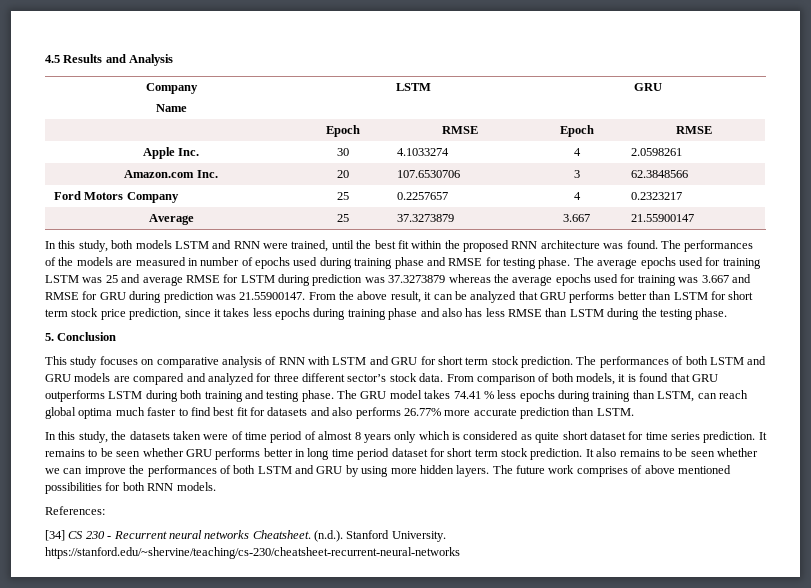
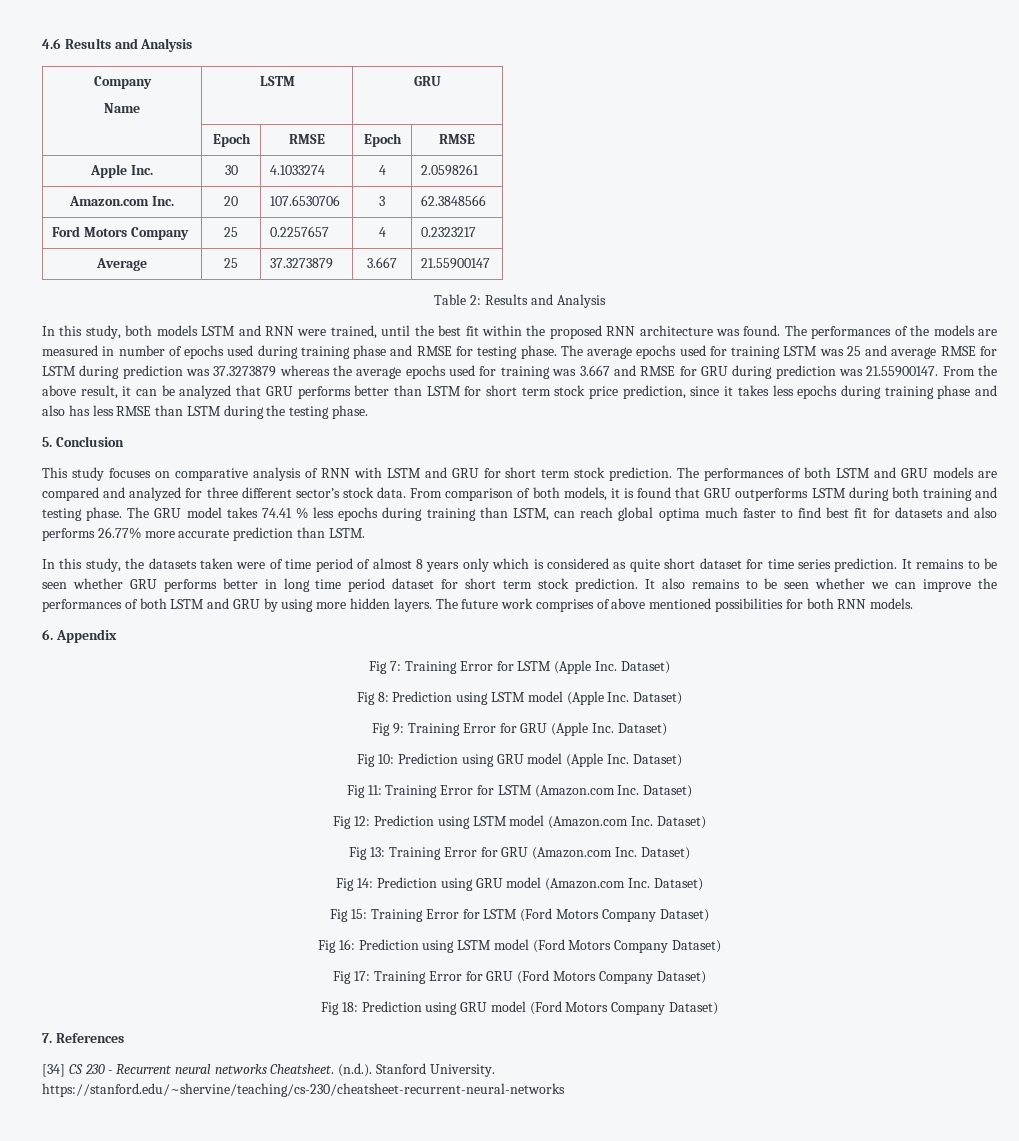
[45,55,60,63] 4.5 -> [42,38,61,49] 4.6
(694, 218) none -> [434,294,606,308] // Table 2: Results and Analysis
[45,506,105,515] References: -> [42,629,117,643] [369,660,670,674] [356,691,683,705] [372,722,667,736] [357,753,682,767] [346,785,693,798] [333,815,706,829] [349,847,690,860] [336,877,703,891] [330,908,709,922] [317,939,722,953] [333,970,706,984] [320,1001,719,1015] [42,1033,124,1043] 6. Appendix // Fig 7: Training Error for LSTM (Apple Inc. Dataset) // Fig 8: Prediction using LSTM model (Apple Inc. Dataset) // Fig 9: Training Error for GRU (Apple Inc. Dataset) // Fig 10: Prediction using GRU model (Apple Inc. Dataset) // Fig 11: Training Error for LSTM (Amazon.com Inc. Dataset) // Fig 12: Prediction using LSTM model (Amazon.com Inc. Dataset) // Fig 13: Training Error for GRU (Amazon.com Inc. Dataset) // Fig 14: Prediction using GRU model (Amazon.com Inc. Dataset) // Fig 15: Training Error for LSTM (Ford Motors Company Dataset) // Fig 16: Prediction using LSTM model (Ford Motors Company Dataset) // Fig 17: Training Error for GRU (Ford Motors Company Dataset) // Fig 18: Prediction using GRU model (Ford Motors Company Dataset) // 7. References

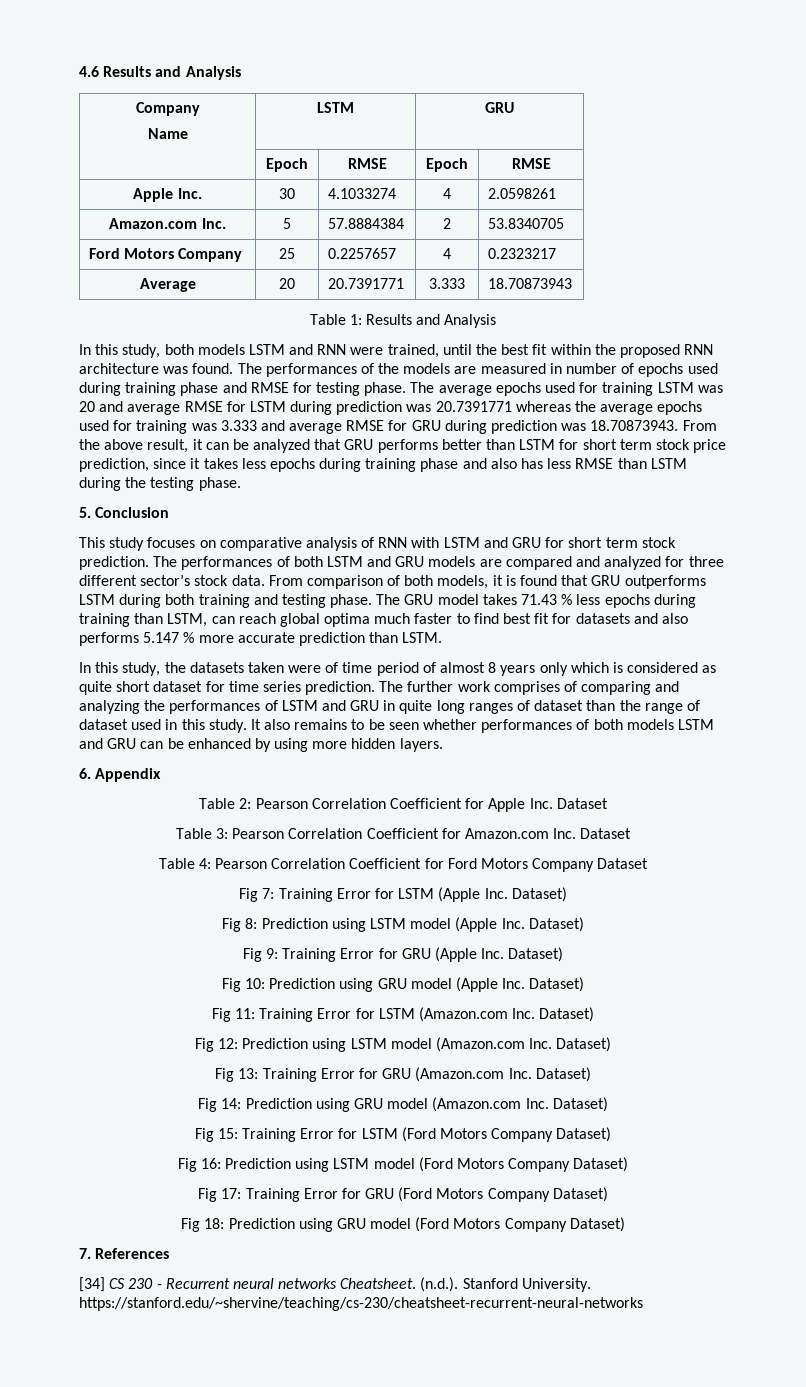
[224,196,238,206] [270,195,341,206] [379,196,385,206] [421,195,487,206] 20 | 107.6530706 | 3 | 62.3848566 -> [283,218,291,229] [327,218,404,229] [443,218,451,229] [487,218,564,229] 5 | 57.8884384 | 2 | 53.8340705
[224,258,238,268] [270,258,334,269] [367,257,397,268] [421,258,491,269] [434,294,482,305] 25 | 37.3273879 | 3.667 | 21.55900147 // Table 2: -> [279,278,295,289] [327,278,404,289] [429,278,465,289] [487,278,572,289] [309,314,362,325] 20 | 20.7391771 | 3.333 | 18.70873943 // Table 1:
[846,346,861,356] 25 -> [79,401,95,412] 20
[213,366,277,377] 37.3273879 -> [435,401,512,412] 20.7391771
[579,365,636,376] 3.667 and -> [220,420,343,434] 3.333 and average
[866,366,939,377] 21.55900147. -> [590,420,679,431] 18.70873943.
[261,508,292,518] 74.41 -> [521,594,558,605] 71.43
[97,527,141,539] 26.77% -> [143,632,195,643] 5.147 %
[901,558,997,569] [42,578,638,592] It remains to be seen whether GRU performs better in long time period dataset for short term stock prediction. -> [379,681,680,695] [79,700,700,714] [79,719,247,733] The further work comprises of comparing and analyzing the performances of LSTM and GRU in quite long ranges of dataset than the range of dataset used in this study.
[871,578,997,592] [42,598,260,612] we can improve the performances of both LSTM and GRU -> [481,719,714,733] [79,738,251,749] performances of both models LSTM and GRU can be enhanced
[435,598,914,612] [42,629,117,643] The future work comprises of above mentioned possibilities for both RNN models. // 6. Appendix -> [79,768,162,782] [199,798,608,812] [175,828,632,839] [158,858,649,872] // 6. Appendix // Table 2: Pearson Correlation Coefficient for Apple Inc. Dataset // Table 3: Pearson Correlation Coefficient for Amazon.com Inc. Dataset // Table 4: Pearson Correlation Coefficient for Ford Motors Company Dataset

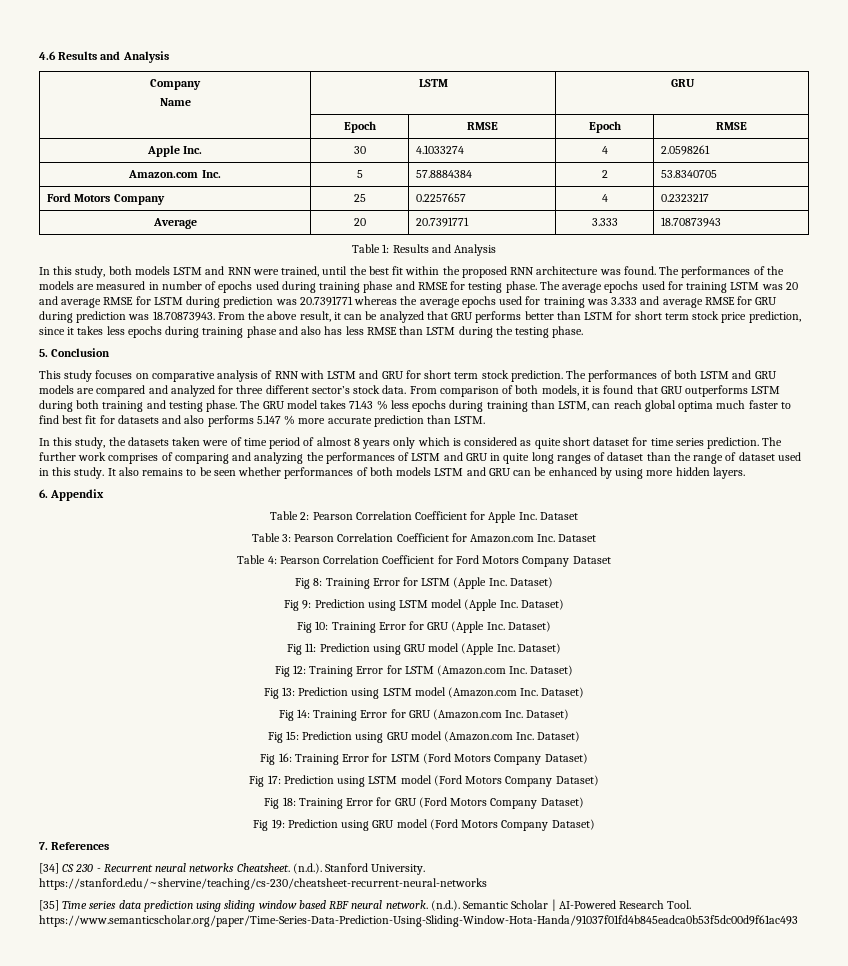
[262,888,275,899] 7: -> [313,578,323,586] 8:
[245,918,258,929] 8: -> [302,600,312,609] 9:
[265,948,278,959] 9: -> [315,621,329,630] 10:
[244,978,265,989] 10: -> [305,643,317,652] 11:
[234,1008,255,1019] 11: -> [292,665,306,674] 12:
[217,1038,238,1049] 12: -> [281,687,295,696] 13:
[238,1068,259,1079] 13: -> [296,709,310,718] 14:
[221,1098,242,1109] 14: -> [285,731,299,740] 15:
[217,1128,238,1139] 15: -> [278,753,292,762] 16:
[200,1158,221,1169] 16: -> [267,775,281,784] 17:
[221,1188,242,1199] 17: -> [282,797,296,806] 18:
[204,1218,225,1229] 18: -> [271,819,285,829] 19:
(643, 1304) none -> [39,899,692,912] [39,915,798,927] // [35] Time series data prediction using sliding window based RBF neural network. (n.d.). Semantic Scholar | AI-Powered Research Tool. https://www.semanticscholar.org/paper/Time-Series-Data-Prediction-Using-Sliding-Window-Hota-Handa/91037f01fd4b845eadca0b53f5dc00d9f61ac493

